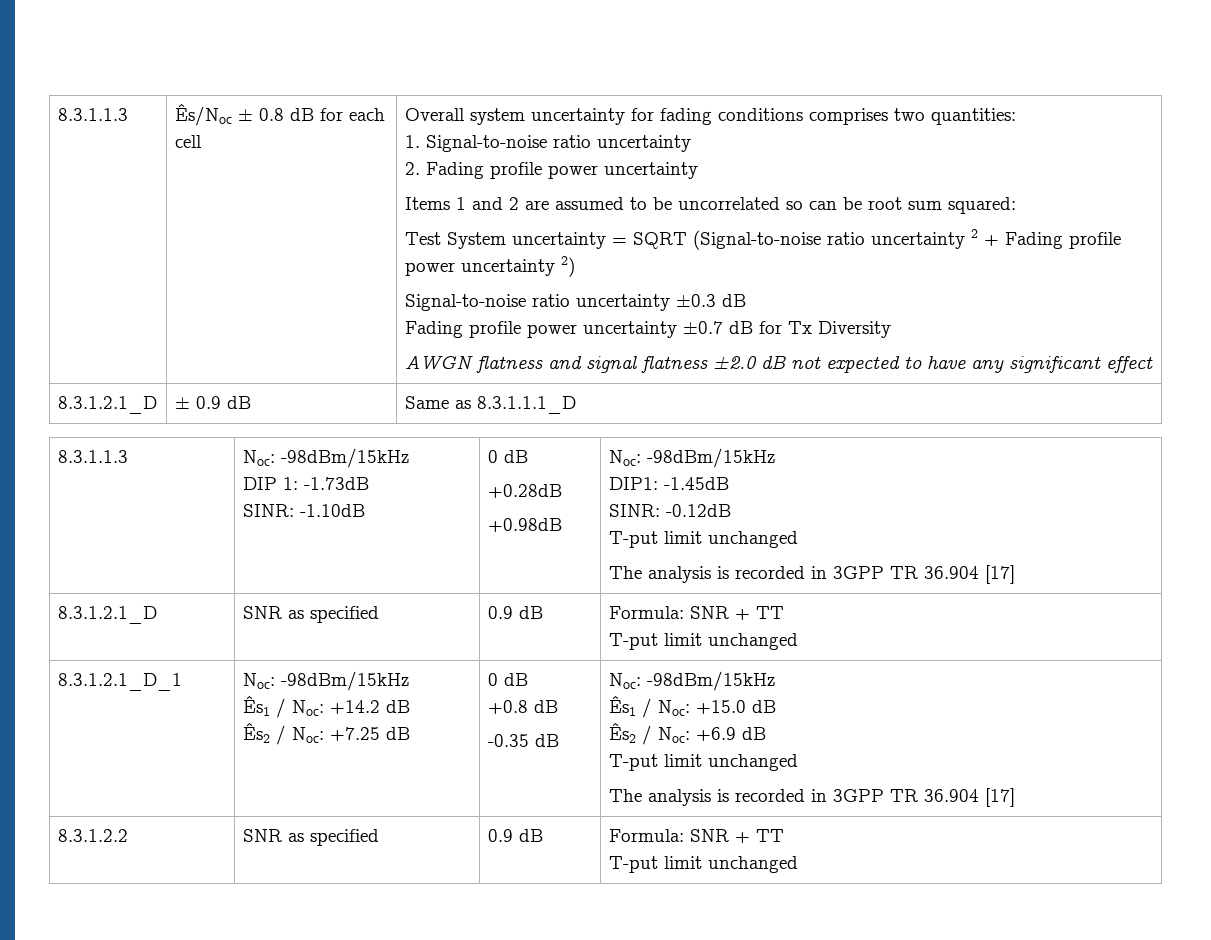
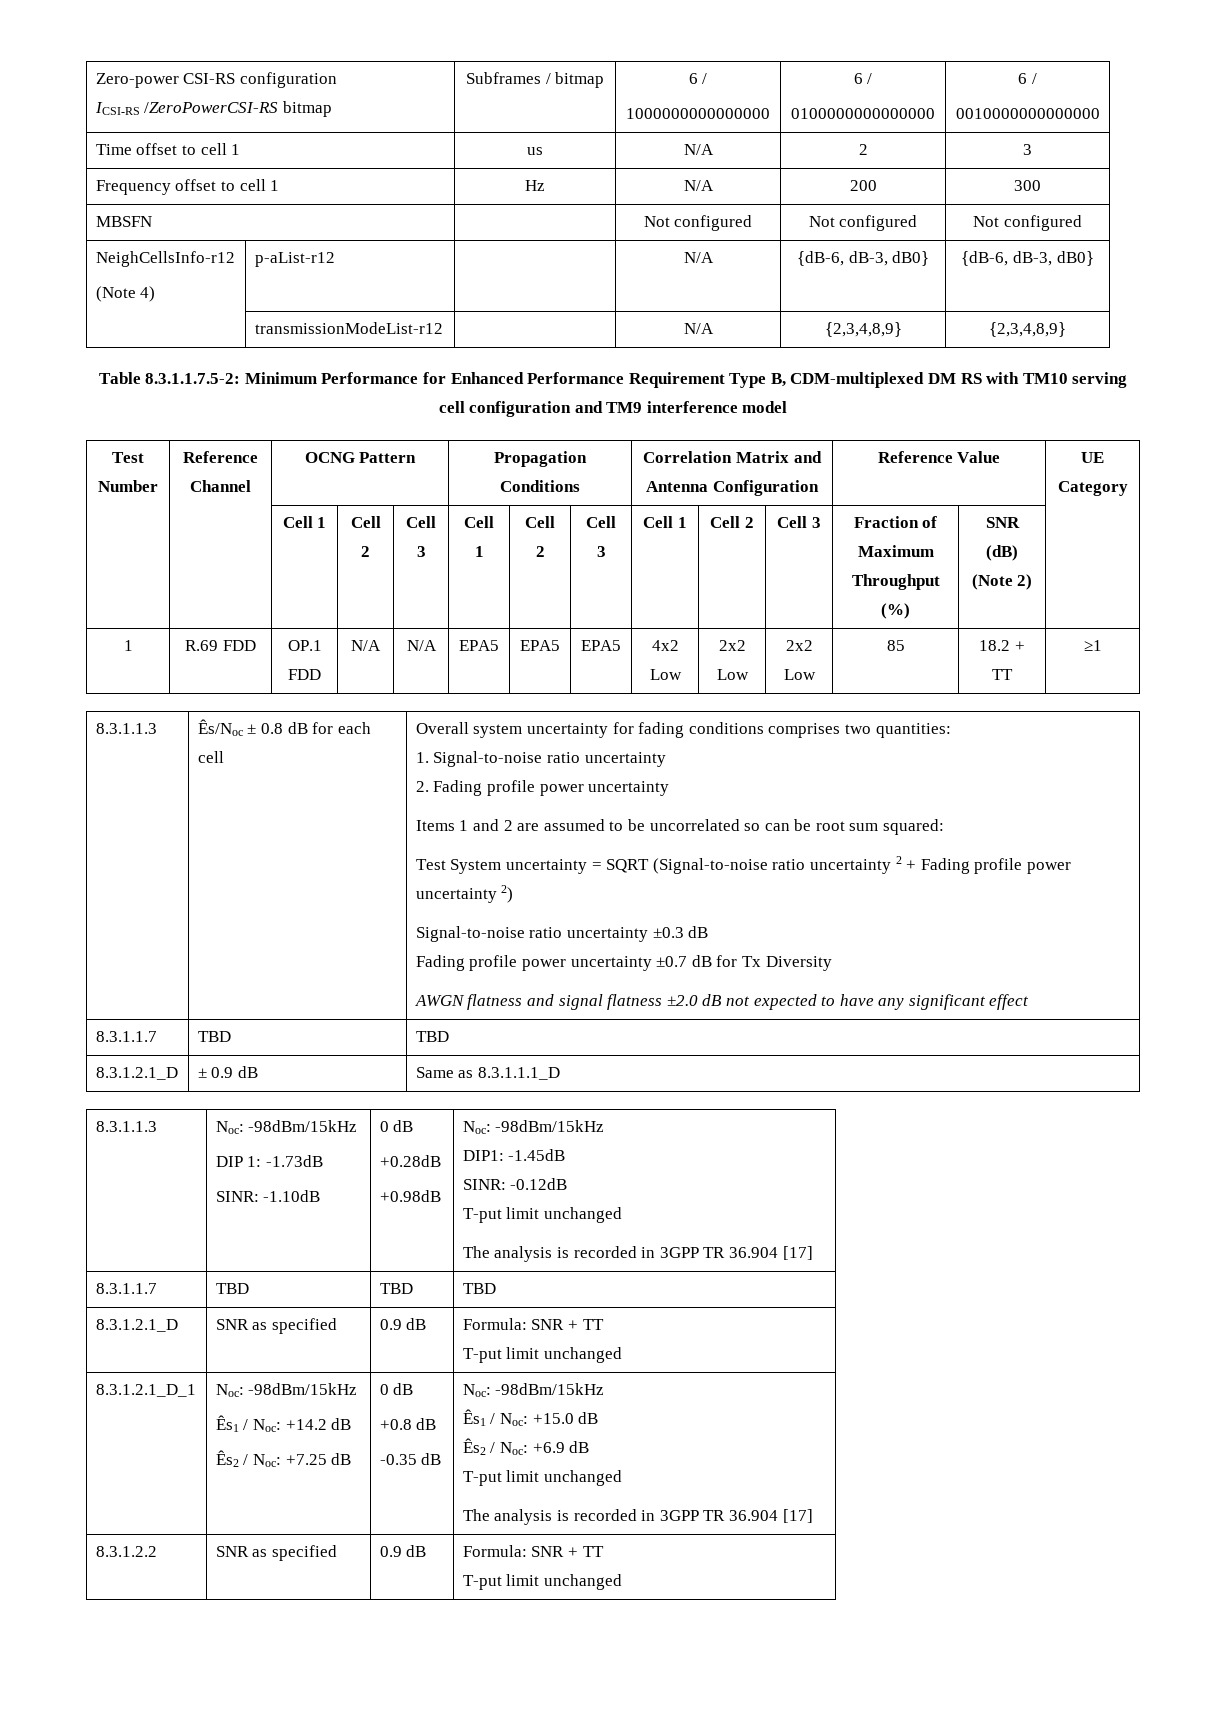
(57, 114) none -> [95,72,337,88] [94,101,332,117] [465,72,605,88] [688,73,708,84] [626,108,770,119] [853,73,873,84] [791,108,935,119] [1018,73,1037,84] [955,108,1100,119] [95,143,241,155] [527,147,543,155] [683,144,714,155] [858,144,868,155] [1023,144,1032,155] [95,179,280,195] [525,180,545,191] [683,180,714,191] [849,180,877,191] [1014,180,1041,191] [95,216,152,227] [643,215,753,231] [808,215,918,231] [973,215,1082,231] [95,251,235,267] [95,286,156,302] [254,252,335,267] [683,252,714,263] [796,251,930,266] [961,251,1094,266] [254,322,443,334] [683,323,714,334] [824,322,902,337] [989,322,1066,337] [98,372,1128,388] [438,401,788,417] [112,452,144,463] [98,480,158,492] [183,451,258,463] [190,480,251,492] [304,452,417,463] [494,451,587,467] [500,480,580,492] [643,451,822,463] [646,480,819,496] [877,451,1001,463] [1081,452,1104,463] [1057,481,1128,496] [282,516,327,528] [350,516,381,528] [361,546,370,557] [406,516,436,528] [416,546,426,557] [464,516,494,528] [474,546,484,557] [525,516,555,528] [535,546,545,557] [586,516,616,528] [596,546,606,557] [643,516,687,528] [710,516,754,528] [777,516,821,528] [853,516,938,528] [857,545,934,557] [851,574,940,590] [881,603,910,619] [985,517,1020,528] [986,545,1018,561] [971,574,1033,590] [123,640,133,651] [185,640,256,651] [287,640,322,651] [288,669,321,680] [351,640,381,651] [406,640,437,651] [459,640,499,651] [520,640,560,651] [581,640,621,651] [651,640,679,651] [649,669,682,680] [718,640,746,651] [716,669,749,680] [785,640,813,651] [783,669,816,680] [886,640,905,651] [979,640,1025,651] [992,669,1013,680] [1083,640,1102,651] Zero-power CSI-RS configuration // ICSI-RS /ZeroPowerCSI-RS bitmap | Subframes / bitmap | 6 / // 1000000000000000 | 6 / // 0100000000000000 | 6 / // 0010000000000000 // Time offset to cell 1 | us | N/A | 2 | 3 // Frequency offset to cell 1 | Hz | N/A | 200 | 300 // MBSFN | | Not configured | Not configured | Not configured // NeighCellsInfo-r12 // (Note 4) | p-aList-r12 | | N/A | {dB-6, dB-3, dB0} | {dB-6, dB-3, dB0} // | transmissionModeList-r12 | | N/A | {2,3,4,8,9} | {2,3,4,8,9} // Table 8.3.1.1.7.5-2: Minimum Performance for Enhanced Performance Requirement Type B, CDM-multiplexed DM RS with TM10 serving cell configuration and TM9 interference model // Test Number | Reference Channel | OCNG Pattern | Propagation Conditions | Correlation Matrix and Antenna Configuration | Reference Value | UE Category // | | Cell 1 | Cell 2 | Cell 3 | Cell 1 | Cell 2 | Cell 3 | Cell 1 | Cell 2 | Cell 3 | Fraction of Maximum Throughput (%) | SNR (dB) (Note 2) | // 1 | R.69 FDD | OP.1 FDD | N/A | N/A | EPA5 | EPA5 | EPA5 | 4x2 Low | 2x2 Low | 2x2 Low | 85 | 18.2 + TT | ≥1 //
(1153, 364) none -> [95,1031,157,1042] [197,1031,231,1042] [415,1031,449,1042] // 8.3.1.1.7 | TBD | TBD
(1015, 574) none -> [95,1283,157,1294] [215,1283,249,1294] [379,1283,413,1294] [462,1283,496,1294] // 8.3.1.1.7 | TBD | TBD | TBD

